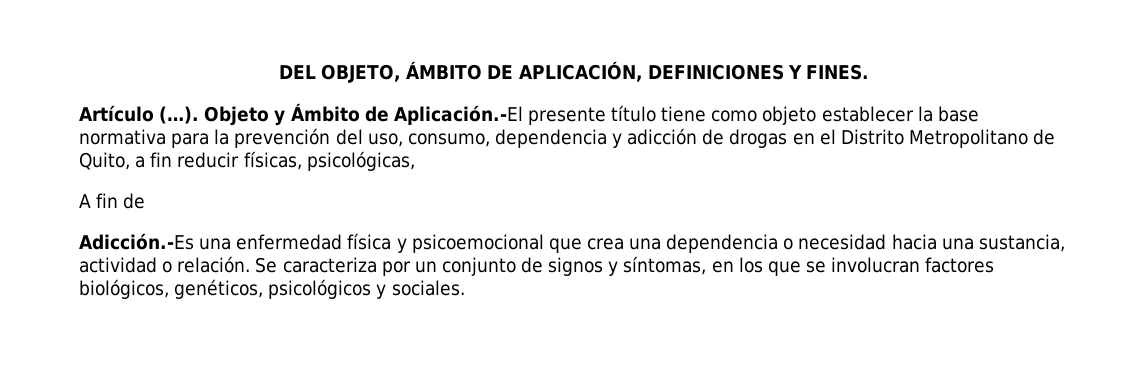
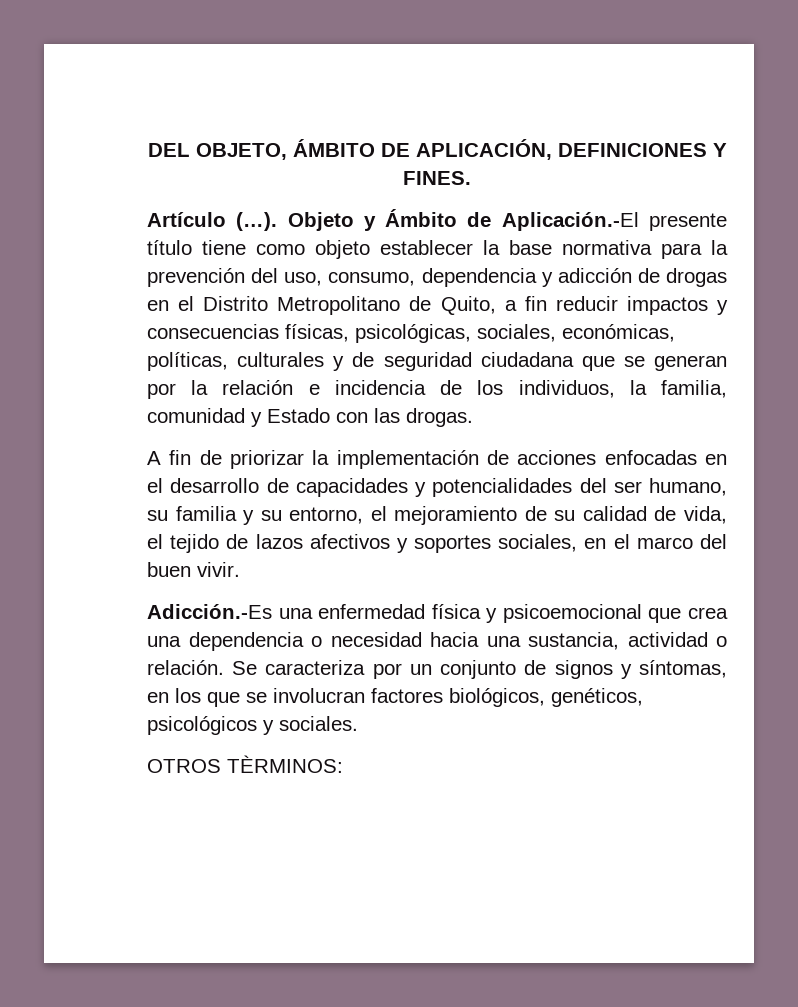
(240, 160) none -> [626,296,729,315] [147,324,279,339] impactos y consecuencias
[79,193,146,209] // A fin de -> [477,324,675,342] [147,352,727,371] [147,380,727,399] [147,408,473,427] [147,450,727,469] [147,478,727,497] [147,506,727,525] [147,534,727,553] [147,562,240,577] sociales, económicas, políticas, culturales y de seguridad ciudadana que se generan por la relación e incidencia de los individuos, la familia, comunidad y Estado con las drogas. // A fin de priorizar la implementación de acciones enfocadas en el desarrollo de capacidades y potencialidades del ser humano, su familia y su entorno, el mejoramiento de su calidad de vida, el tejido de lazos afectivos y soportes sociales, en el marco del buen vivir.
(465, 288) none -> [147,755,343,773] // OTROS TÈRMINOS:

